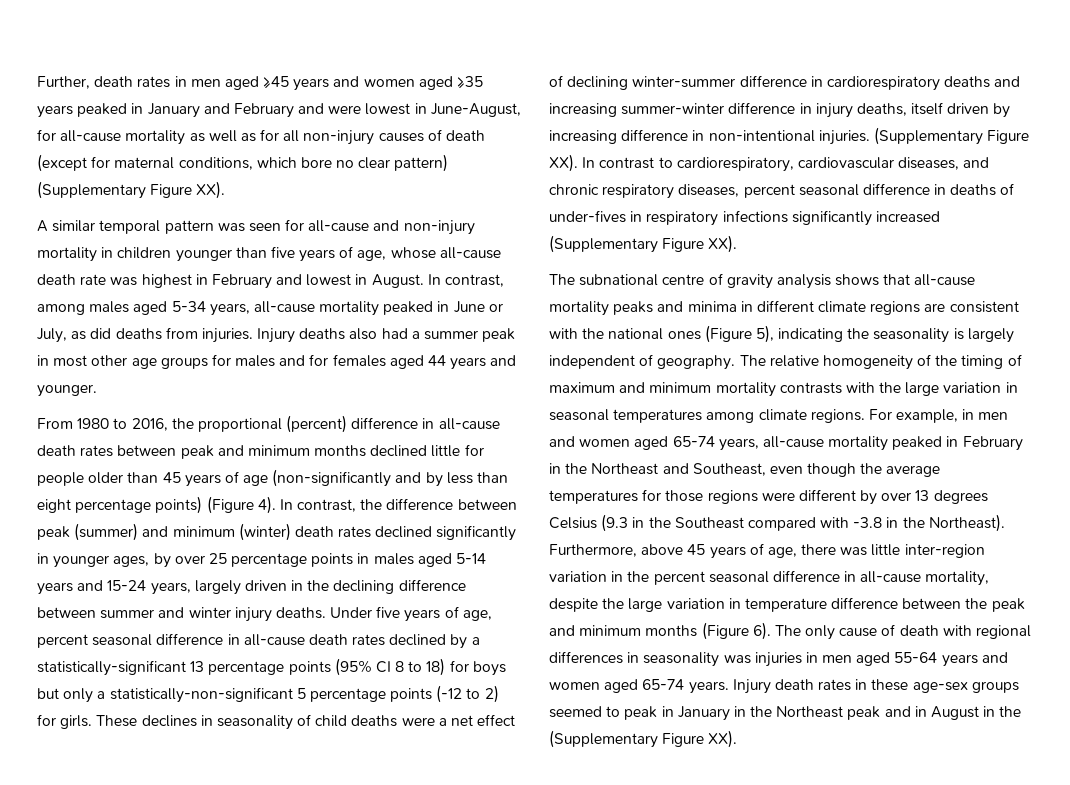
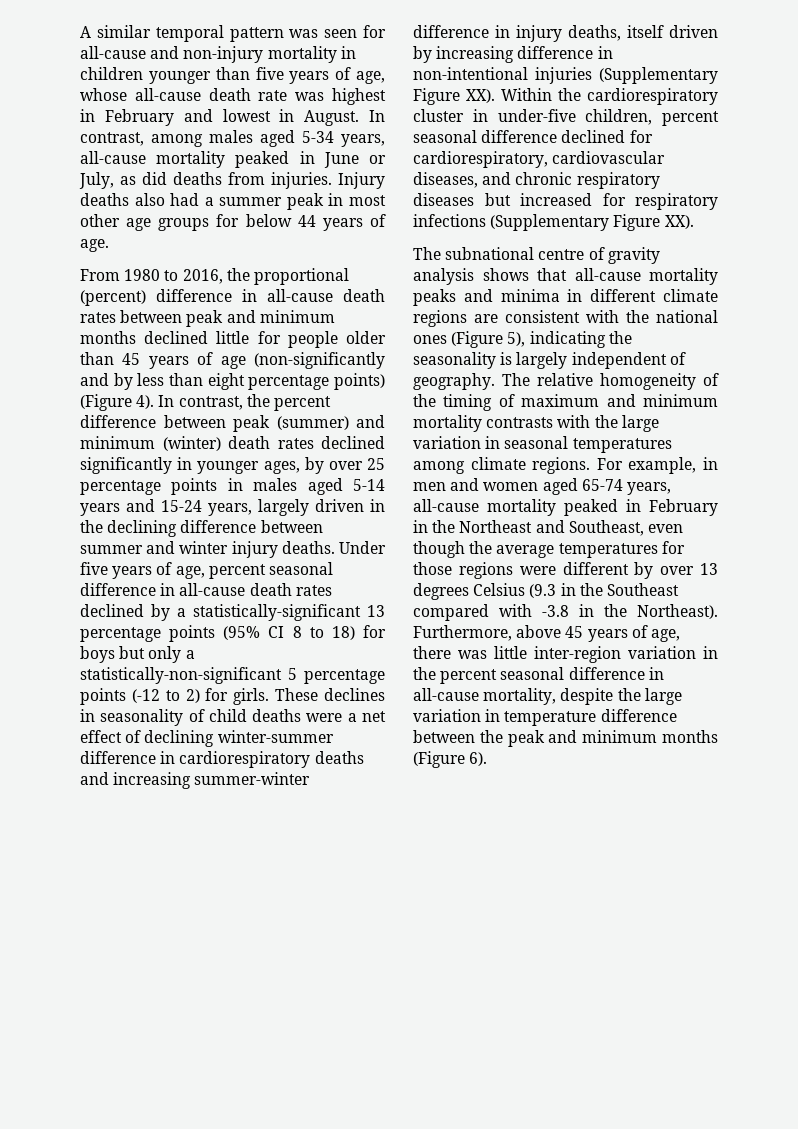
[37,76,484,91] [37,103,521,118] [37,129,486,145] [37,154,449,172] [37,181,226,199] Further, death rates in men aged ≥45 years and women aged ≥35 years peaked in January and February and were lowest in June-August, for all-cause mortality as well as for all non-injury causes of death (except for maternal conditions, which bore no clear pattern) (Supplementary Figure XX). // -> (80, 32) none
[235,354,517,370] [37,384,97,397] males and for females aged 44 years and younger. -> [245,214,386,231] [80,239,109,252] below 44 years of age.
(383, 504) none -> [273,396,331,411] percent
[818,127,1030,145] [549,154,673,172] injuries. (Supplementary Figure XX). In contrast to -> [535,67,718,84] [413,88,718,105] [413,109,719,126] [413,130,653,143] injuries (Supplementary Figure XX). Within the cardiorespiratory cluster in under-five children, percent seasonal difference declined for
[678,183,1015,198] [549,210,940,226] diseases, percent seasonal difference in deaths of under-fives in respiratory infections significantly increased -> [413,193,718,210] [413,214,486,227] diseases but increased for respiratory infections
[774,624,1032,640] [549,651,1008,667] [549,679,1019,694] [549,706,1022,721] [549,730,738,748] The only cause of death with regional differences in seasonality was injuries in men aged 55-64 years and women aged 65-74 years. Injury death rates in these age-sex groups seemed to peak in January in the Northeast peak and in August in the (Supplementary Figure XX). -> (488, 759) none

